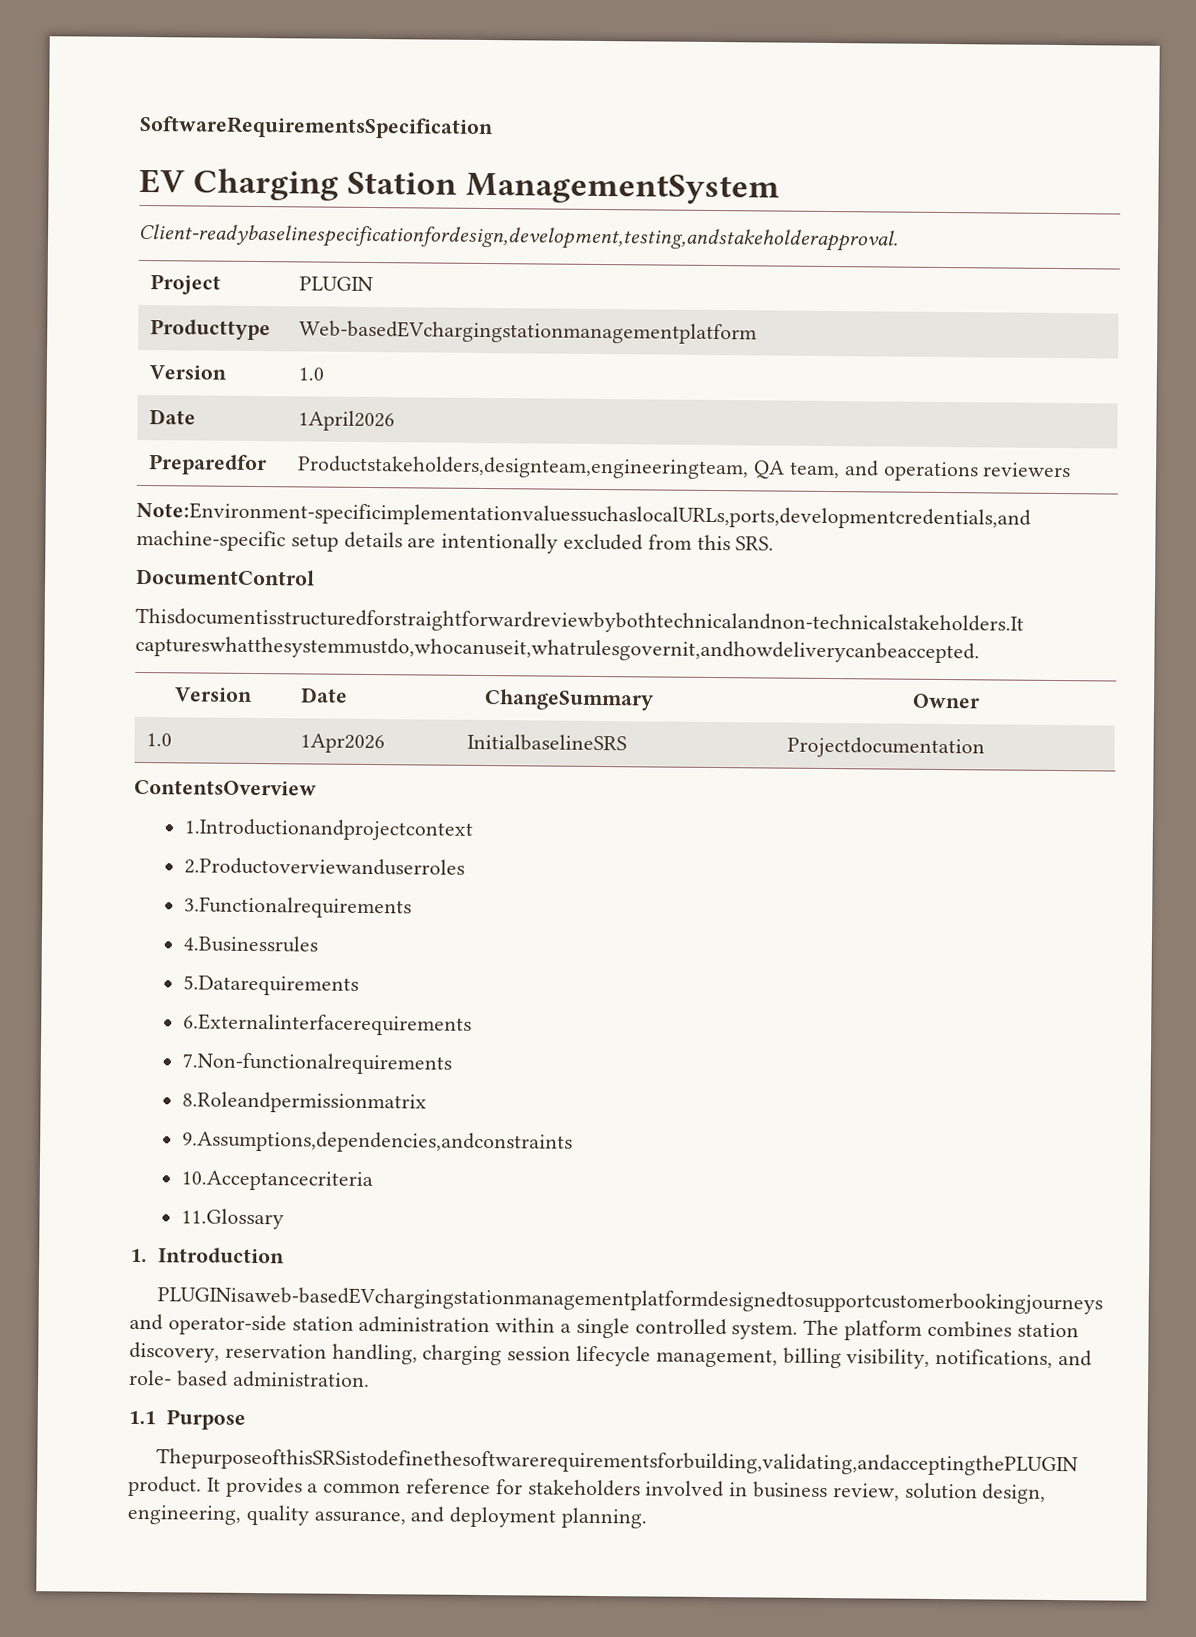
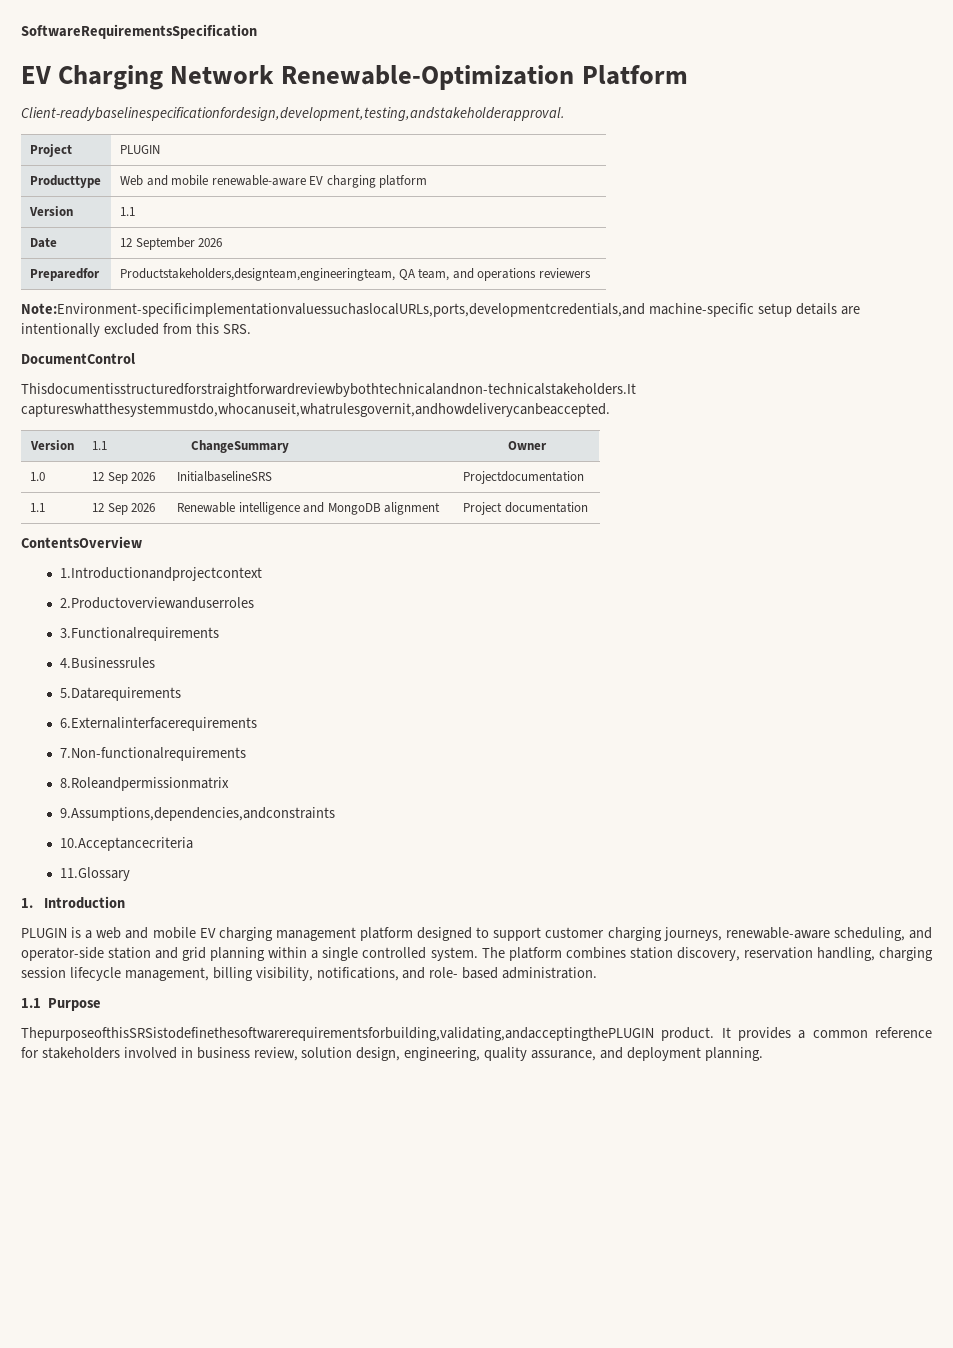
[347,171,780,205] Station ManagementSystem -> [170,65,688,90] Network Renewable-Optimization Platform
[299,320,758,345] [149,365,228,380] [298,367,325,381] [149,409,197,425] [298,410,396,432] Web-basedEVchargingstationmanagementplatform // Version | 1.0 // Date | 1April2026 -> [120,175,428,188] [29,206,74,216] [120,207,136,216] [30,238,58,248] [120,237,223,250] Web and mobile renewable-aware EV charging platform // Version | 1.1 // Date | 12 September 2026
[301,687,349,703] Date -> [92,441,108,450] 1.1
[300,733,386,754] 1Apr2026 -> [92,472,156,484] 12 Sep 2026
(986, 747) none -> [30,503,46,512] [92,503,156,515] [177,502,441,515] [463,502,588,515] // 1.1 | 12 Sep 2026 | Renewable intelligence and MongoDB alignment | Project documentation
[157,1286,1104,1315] [129,1313,491,1336] PLUGINisaweb-basedEVchargingstationmanagementplatformdesignedtosupportcustomerbookingjourneys and operator-side station administration -> [21,927,932,941] [21,947,266,961] PLUGIN is a web and mobile EV charging management platform designed to support customer charging journeys, renewable-aware scheduling, and operator-side station and grid planning

